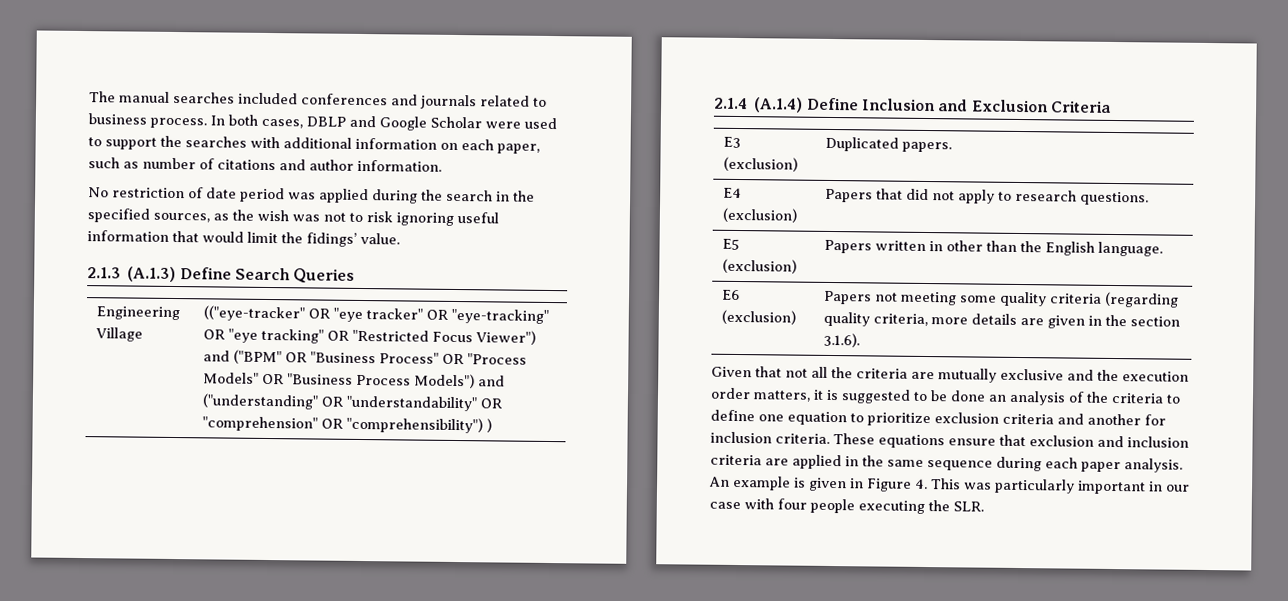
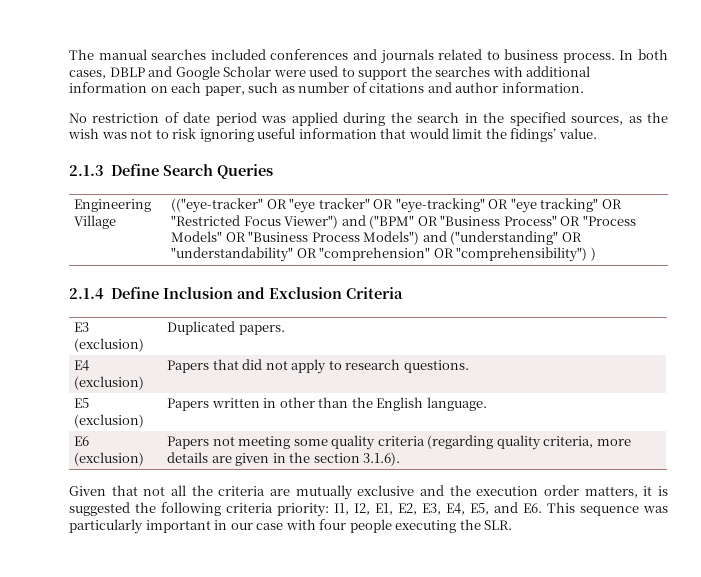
[127,266,177,283] (A.1.3) -> (104, 170) none
[754,97,804,113] (A.1.4) -> (104, 293) none
[913,390,1181,406] [710,409,1166,427] [710,431,1189,449] [710,454,1183,473] [709,475,961,492] to be done an analysis of the criteria to define one equation to prioritize exclusion criteria and another for inclusion criteria. These equations ensure that exclusion and inclusion criteria are applied in the same sequence during each paper analysis. An example is given in Figure 4. This -> [135,502,639,517] the following criteria priority: I1, I2, E1, E2, E3, E4, E5, and E6. This sequence

